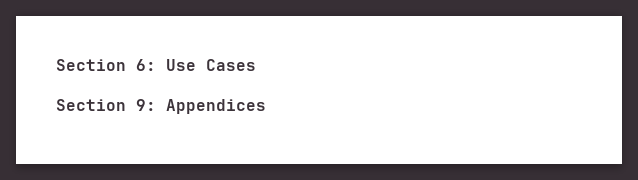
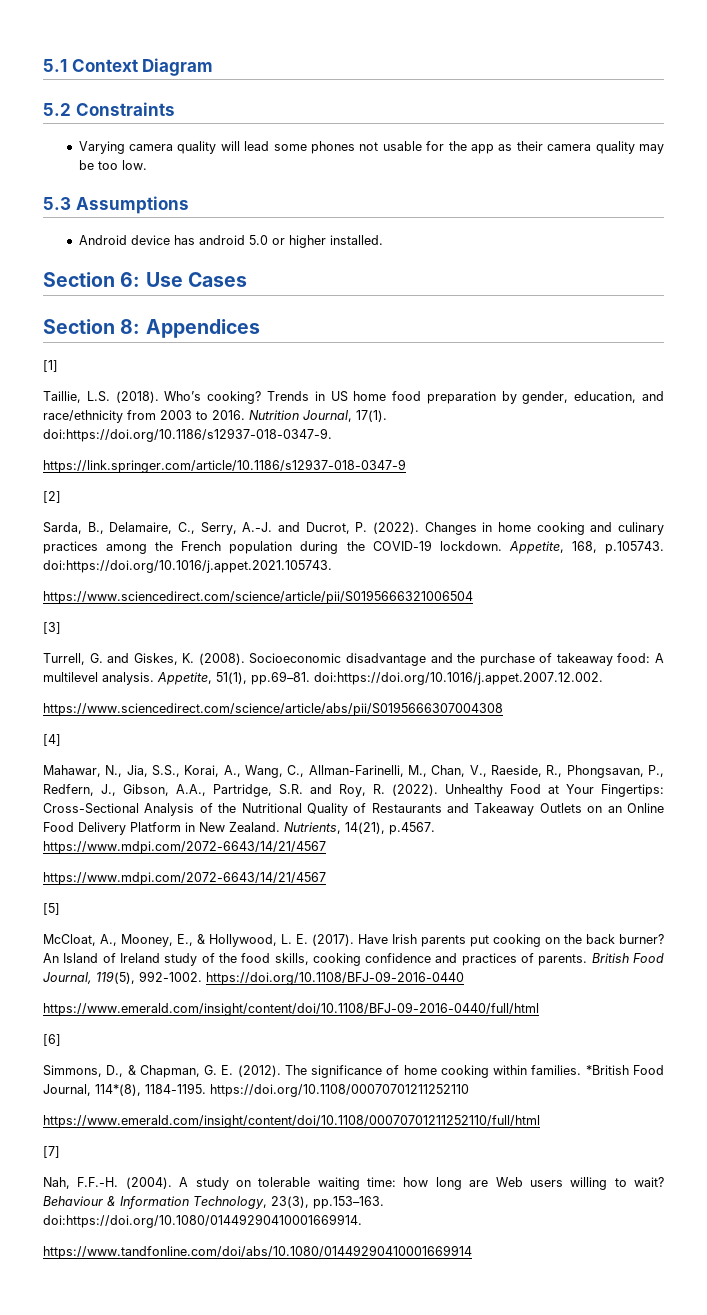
(56, 65) none -> [43,58,214,76] [43,102,175,116] [78,141,664,154] [78,160,147,170] [43,196,189,214] [78,235,383,248] 5.1 Context Diagram // 5.2 Constraints // Varying camera quality will lead some phones not usable for the app as their camera quality may be too low. // 5.3 Assumptions // Android device has android 5.0 or higher installed. //
[136,99,156,111] 9: -> [120,319,141,334] 8:
(266, 106) none -> [43,360,58,372] [43,391,664,404] [43,410,387,423] [43,428,332,442] [43,459,406,473] [43,491,61,503] [43,522,664,535] [43,540,664,554] [43,560,332,573] [43,590,473,604] [43,622,61,634] [43,653,664,666] [43,671,603,685] [43,702,503,716] [43,734,61,746] [43,765,664,778] [43,784,664,797] [43,803,664,816] [43,822,435,835] [43,841,326,854] [43,872,326,885] [43,903,60,915] [43,934,664,947] [43,953,664,966] [43,971,464,985] [43,1002,539,1016] [43,1034,61,1046] [43,1065,664,1078] [43,1083,469,1097] [43,1115,540,1128] [43,1146,60,1158] [43,1177,664,1190] [43,1196,384,1209] [43,1214,362,1228] [43,1245,472,1259] // [1] // Taillie, L.S. (2018). Who’s cooking? Trends in US home food preparation by gender, education, and race/ethnicity from 2003 to 2016. Nutrition Journal, 17(1). doi:https://doi.org/10.1186/s12937-018-0347-9. // https://link.springer.com/article/10.1186/s12937-018-0347-9 // [2] // Sarda, B., Delamaire, C., Serry, A.-J. and Ducrot, P. (2022). Changes in home cooking and culinary practices among the French population during the COVID-19 lockdown. Appetite, 168, p.105743. doi:https://doi.org/10.1016/j.appet.2021.105743. // https://www.sciencedirect.com/science/article/pii/S0195666321006504 // [3] // Turrell, G. and Giskes, K. (2008). Socioeconomic disadvantage and the purchase of takeaway food: A multilevel analysis. Appetite, 51(1), pp.69–81. doi:https://doi.org/10.1016/j.appet.2007.12.002. // https://www.sciencedirect.com/science/article/abs/pii/S0195666307004308 // [4] // Mahawar, N., Jia, S.S., Korai, A., Wang, C., Allman-Farinelli, M., Chan, V., Raeside, R., Phongsavan, P., Redfern, J., Gibson, A.A., Partridge, S.R. and Roy, R. (2022). Unhealthy Food at Your Fingertips: Cross-Sectional Analysis of the Nutritional Quality of Restaurants and Takeaway Outlets on an Online Food Delivery Platform in New Zealand. Nutrients, 14(21), p.4567. https://www.mdpi.com/2072-6643/14/21/4567 // https://www.mdpi.com/2072-6643/14/21/4567 // [5] // McCloat, A., Mooney, E., & Hollywood, L. E. (2017). Have Irish parents put cooking on the back burner? An Island of Ireland study of the food skills, cooking confidence and practices of parents. British Food Journal, 119(5), 992-1002. https://doi.org/10.1108/BFJ-09-2016-0440 // https://www.emerald.com/insight/content/doi/10.1108/BFJ-09-2016-0440/full/html // [6] // Simmons, D., & Chapman, G. E. (2012). The significance of home cooking within families. *British Food Journal, 114*(8), 1184-1195. https://doi.org/10.1108/00070701211252110 // https://www.emerald.com/insight/content/doi/10.1108/00070701211252110/full/html // [7] // Nah, F.F.-H. (2004). A study on tolerable waiting time: how long are Web users willing to wait? Behaviour & Information Technology, 23(3), pp.153–163. doi:https://doi.org/10.1080/01449290410001669914. // https://www.tandfonline.com/doi/abs/10.1080/01449290410001669914

